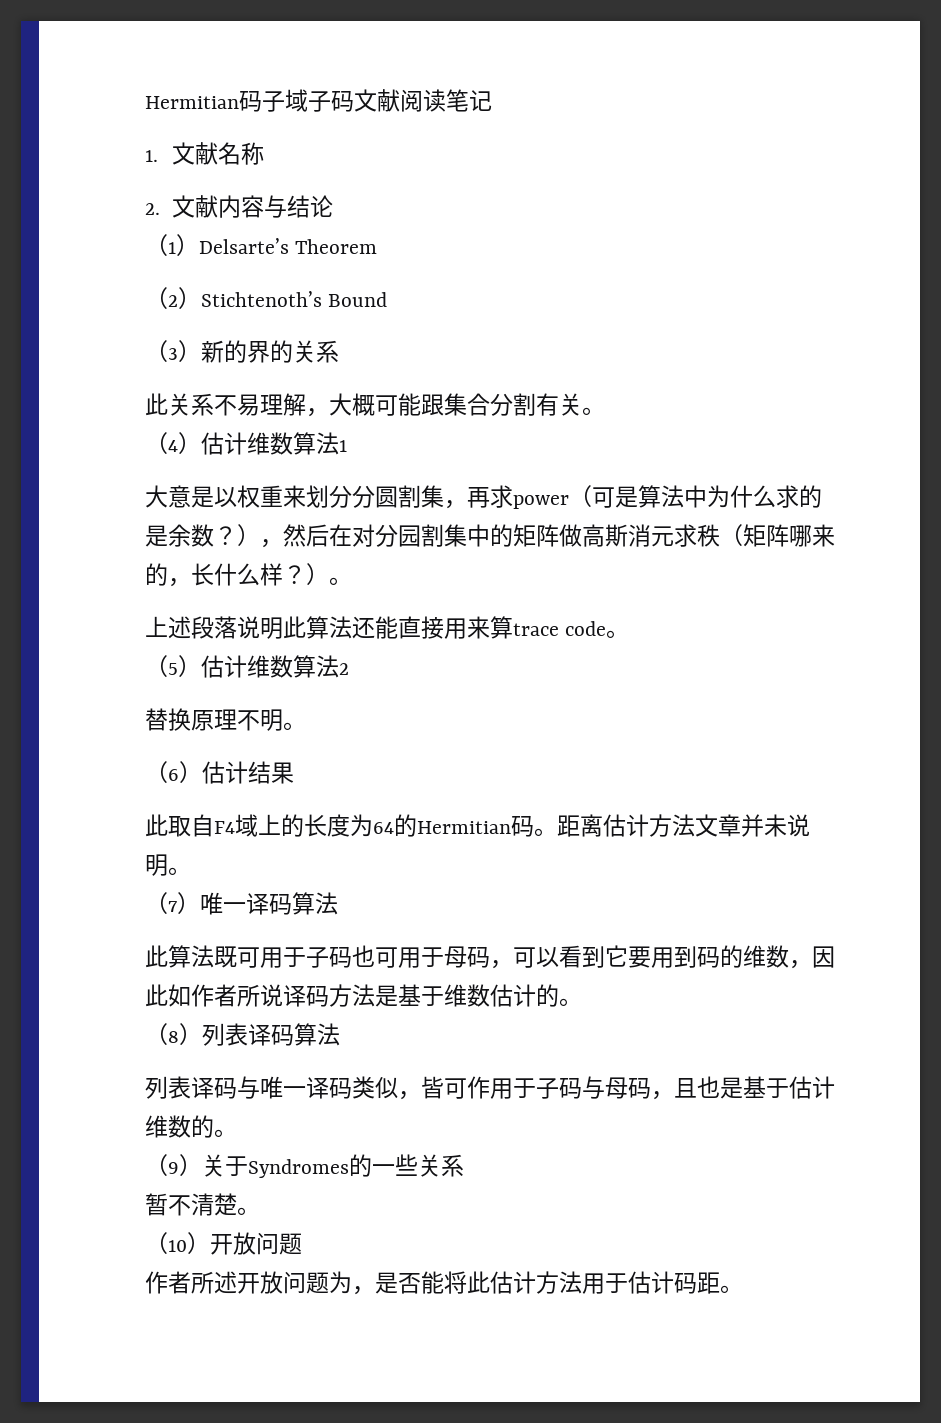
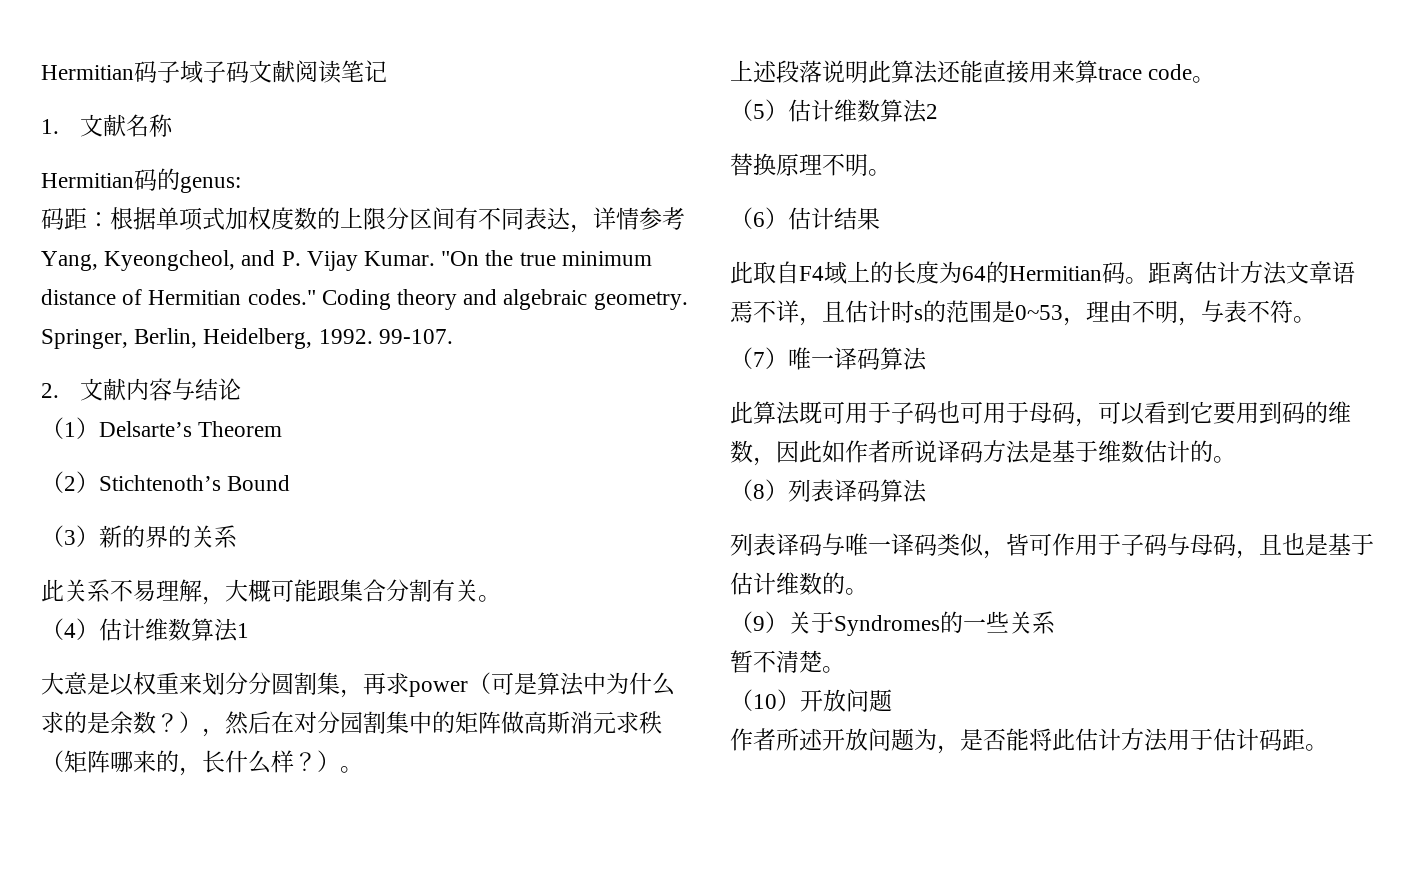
(265, 153) none -> [41,168,241,193] [41,207,685,233] [41,250,652,271] [41,289,688,310] [41,328,453,349] // Hermitian码的genus: // 码距：根据单项式加权度数的上限分区间有不同表达，详情参考Yang, Kyeongcheol, and P. Vijay Kumar. "On the true minimum distance of Hermitian codes." Coding theory and algebraic geometry. Springer, Berlin, Heidelberg, 1992. 99-107.
[741,814,810,837] [145,854,168,876] 并未说明 -> [1332,261,1355,284] [730,300,1293,326] 语焉不详，且估计时s的范围是0~53，理由不明，与表不符

